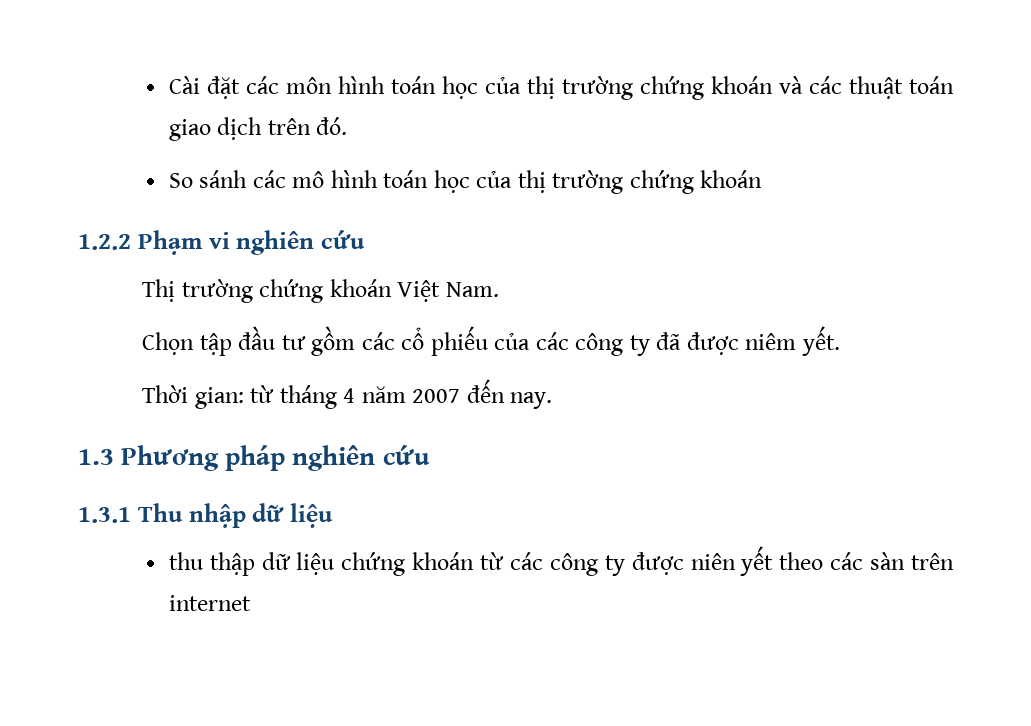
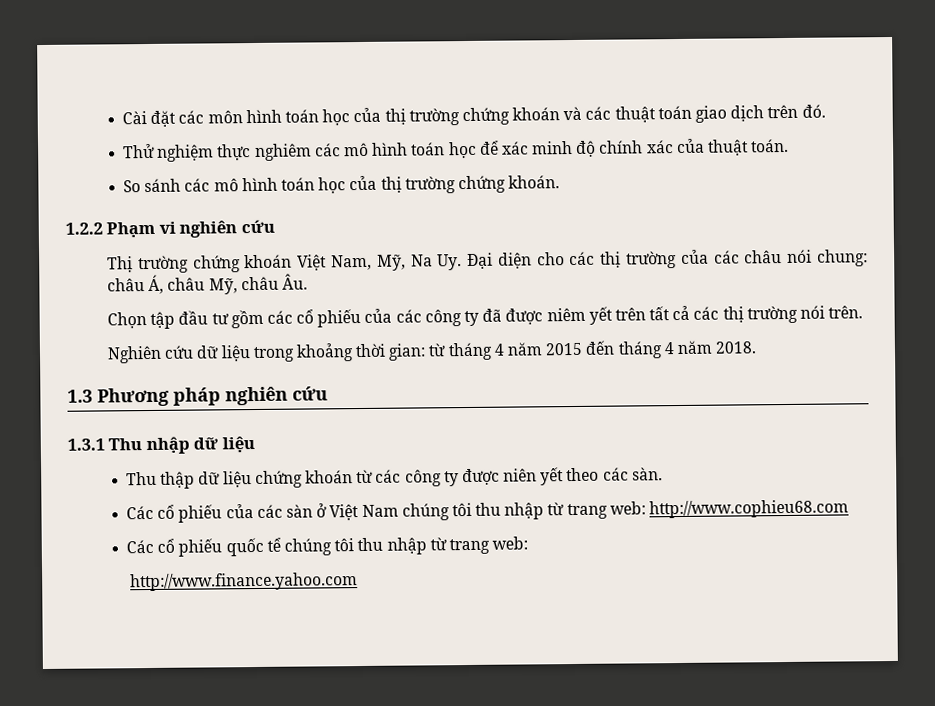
(348, 126) none -> [123,138,790,162] // Thử nghiệm thực nghiêm các mô hình toán học để xác minh độ chính xác của thuật toán.
[700,170,763,188] khoán -> [508,175,561,189] khoán.
[445,282,499,297] Nam. -> [330,249,868,271] [106,273,308,295] Nam, Mỹ, Na Uy. Đại diện cho các thị trường của các châu nói chung: châu Á, châu Mỹ, châu Âu.
[801,326,840,356] [142,385,189,403] yết. // Thời -> [588,305,864,325] [106,343,387,364] yết trên tất cả các thị trường nói trên. // Nghiên cứu dữ liệu trong khoảng thời
[412,379,553,409] 2007 đến nay. -> [545,340,758,359] 2015 đến tháng 4 năm 2018.
[168,552,203,570] thu -> [126,471,158,486] Thu
[870,552,955,570] [168,595,251,611] sàn trên internet -> [631,467,663,481] [126,499,849,523] [126,536,529,557] [130,572,359,592] sàn. // Các cổ phiếu của các sàn ở Việt Nam chúng tôi thu nhập từ trang web: http://www.cophieu68.com // Các cổ phiếu quốc tể chúng tôi thu nhập từ trang web: // http://www.finance.yahoo.com

